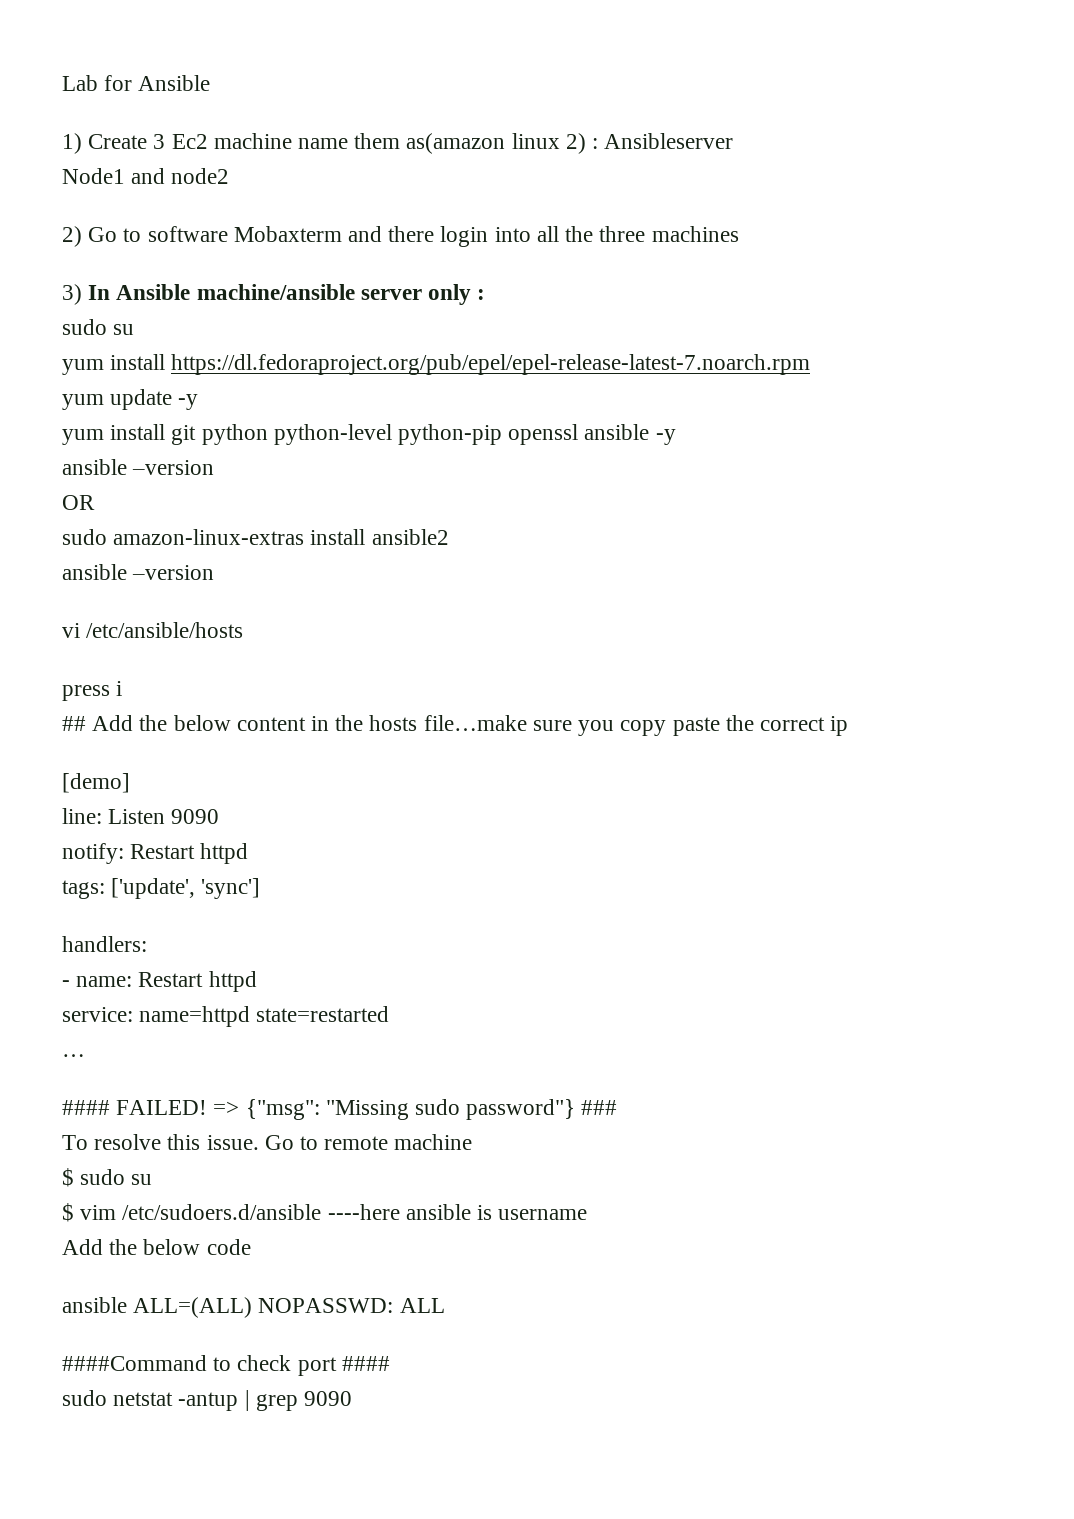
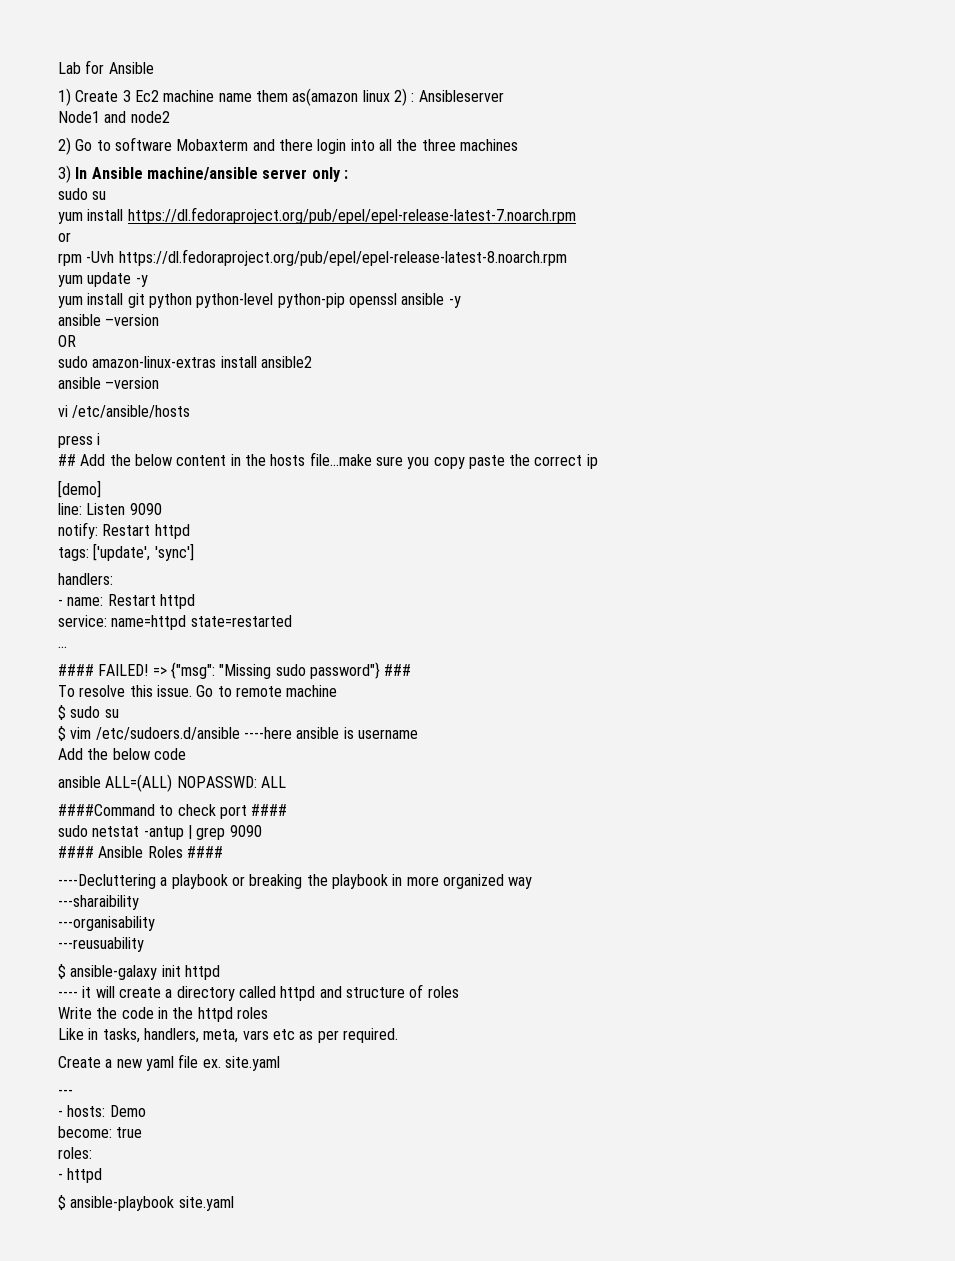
(811, 364) none -> [58,232,71,242] [58,249,567,266] // or // rpm -Uvh https://dl.fedoraproject.org/pub/epel/epel-release-latest-8.noarch.rpm
(353, 1398) none -> [58,846,223,858] [58,874,533,889] [58,895,139,910] [58,916,155,931] [58,937,144,952] [58,964,220,980] [58,984,459,1001] [58,1007,268,1022] [58,1028,398,1043] [58,1054,280,1071] [58,1089,73,1096] [58,1105,146,1117] [58,1126,143,1138] [58,1147,92,1159] [58,1168,103,1183] [58,1195,234,1211] // #### Ansible Roles #### // ----Decluttering a playbook or breaking the playbook in more organized way // ---sharaibility // ---organisability // ---reusuability // $ ansible-galaxy init httpd // ---- it will create a directory called httpd and structure of roles // Write the code in the httpd roles // Like in tasks, handlers, meta, vars etc as per required. // Create a new yaml file ex. site.yaml // --- // - hosts: Demo // become: true // roles: // - httpd // $ ansible-playbook site.yaml

